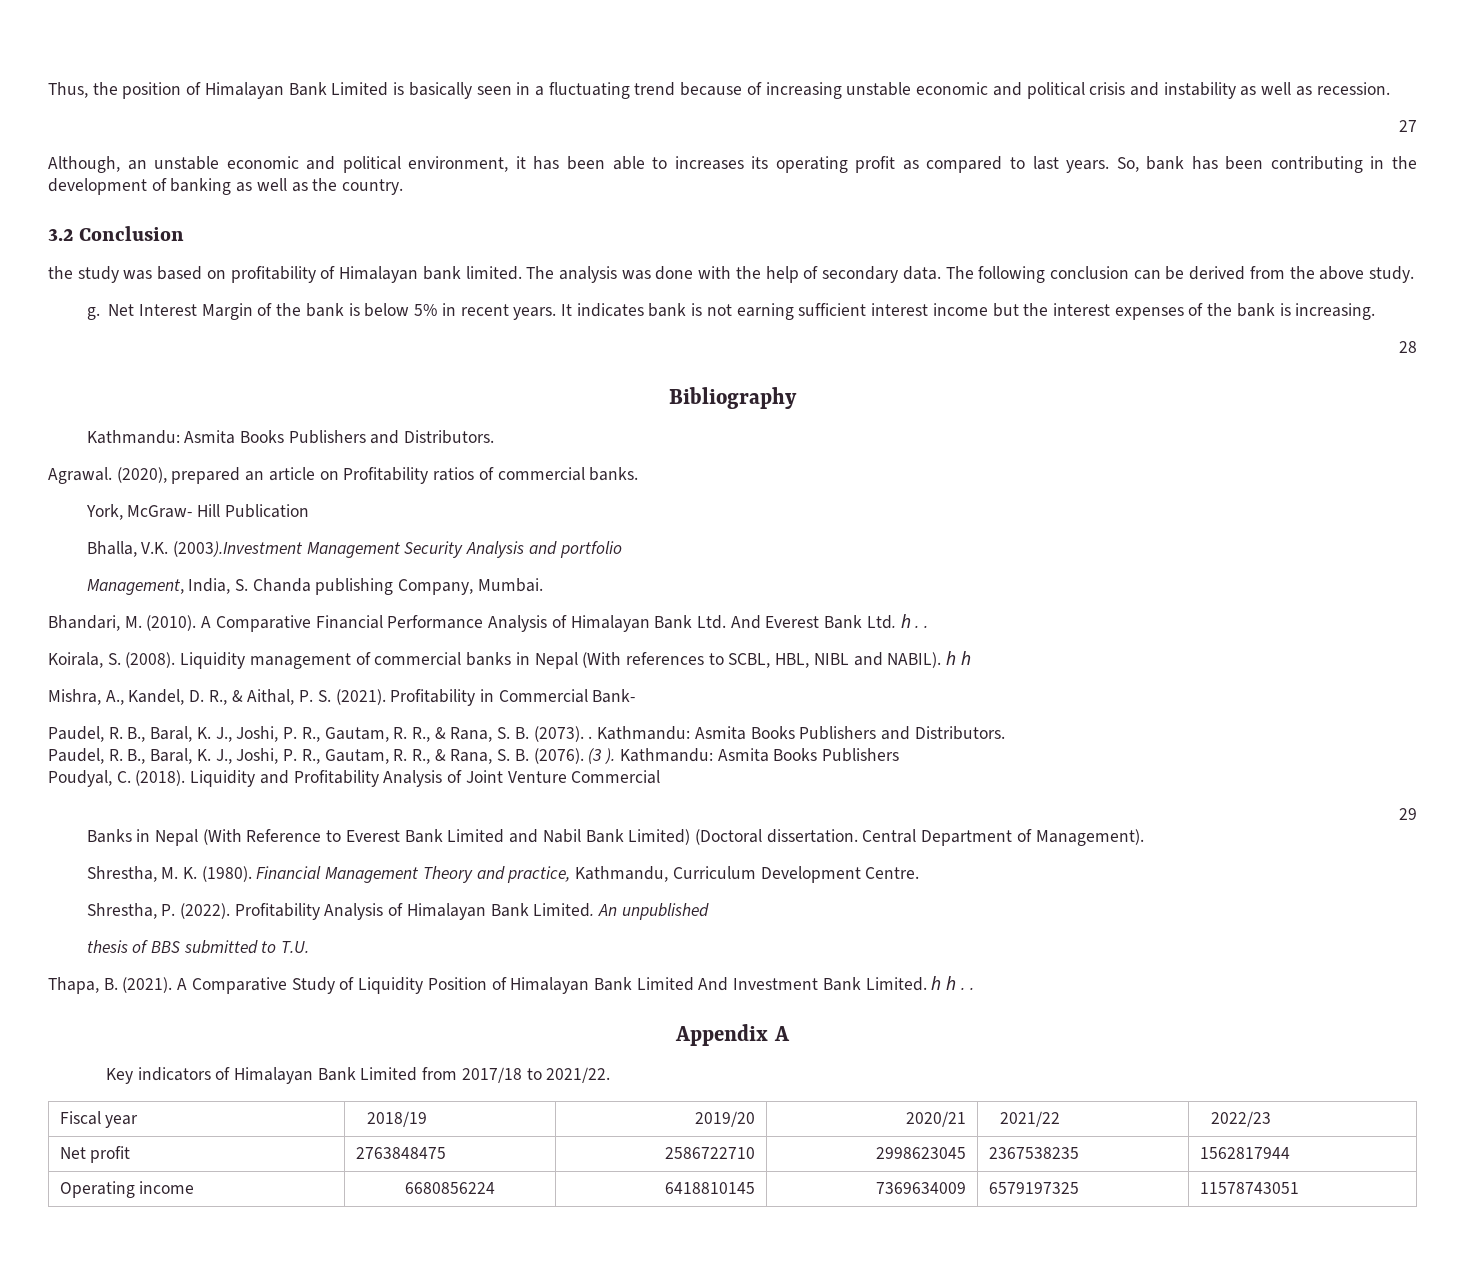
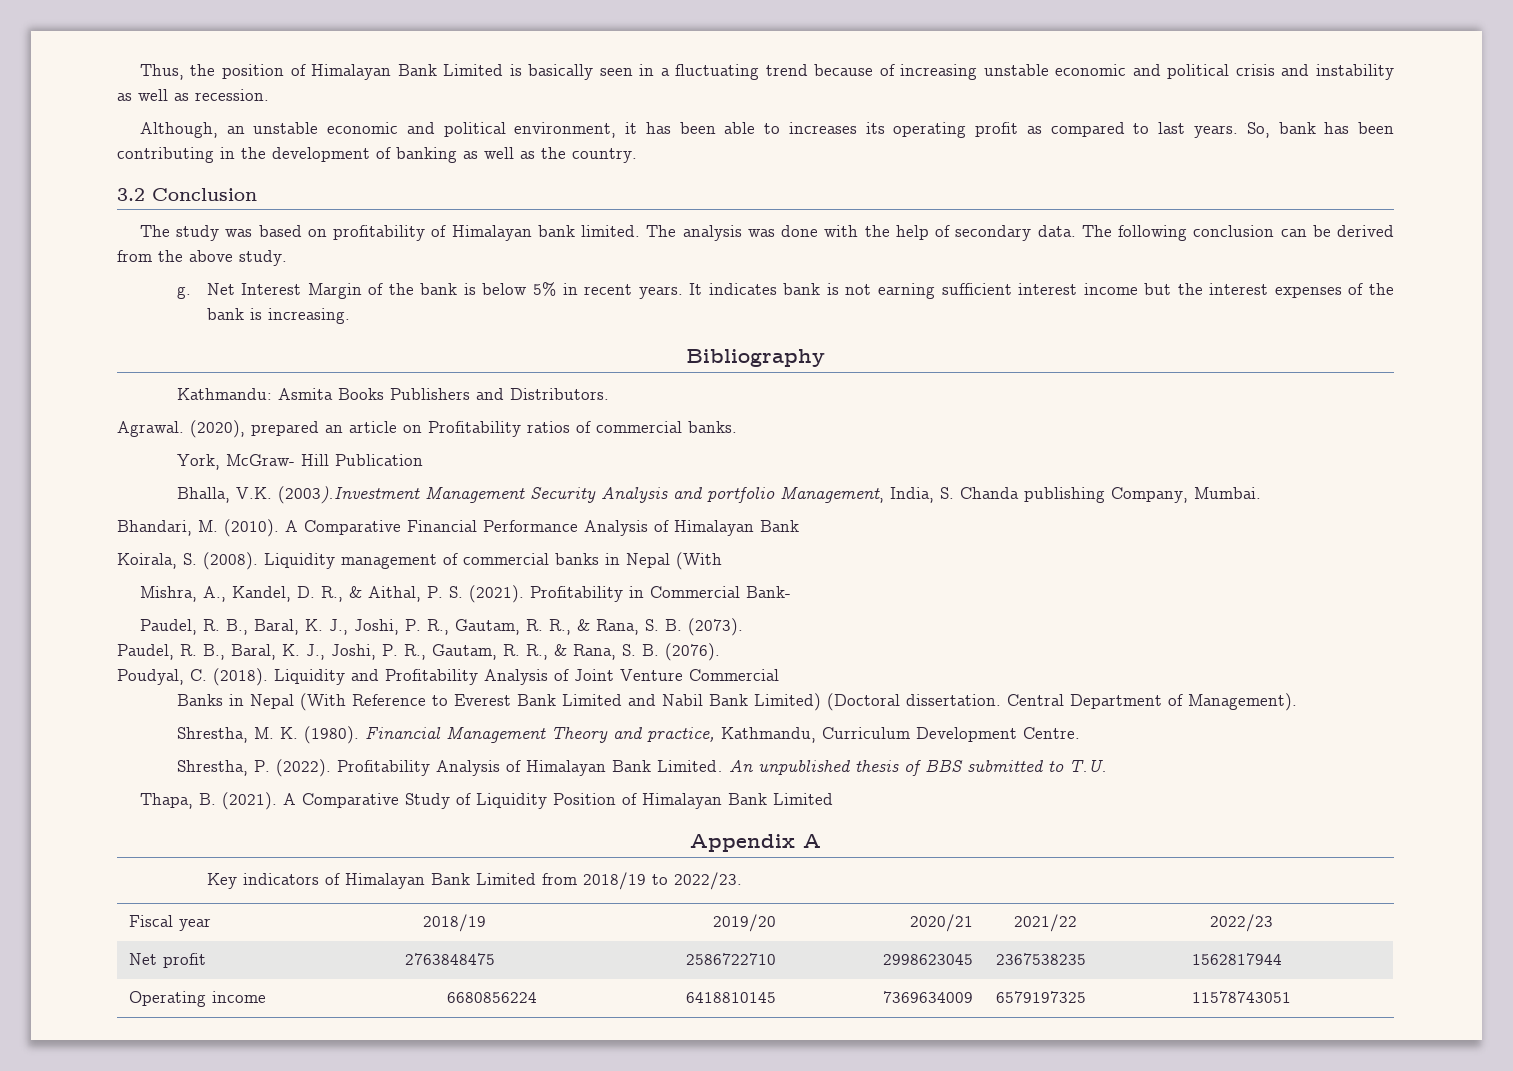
[1399,120,1417,132] // 27 -> (269, 95) none
[48,266,73,279] the -> [139,225,170,237] The
[1399,341,1417,353] // 28 -> (350, 316) none
(622, 549) // -> (775, 495) none
[696,614,929,629] Ltd. And Everest Bank Ltd. ℎ . . -> (799, 526) none
[625,651,971,668] references to SCBL, HBL, NIBL and NABIL). ℎ ℎ -> (722, 561) none
[588,726,1005,740] . Kathmandu: Asmita Books Publishers and Distributors. -> (743, 627) none
[588,748,899,764] (3 ). Kathmandu: Asmita Books Publishers -> (720, 652) none
[1399,808,1417,820] // 29 -> (779, 675) none
(709, 911) // -> (851, 767) none
[698,976,974,991] And Investment Bank Limited. ℎ ℎ . . -> (833, 799) none
[461,1067,611,1083] 2017/18 to 2021/22. -> [582,872,742,890] 2018/19 to 2022/23.

